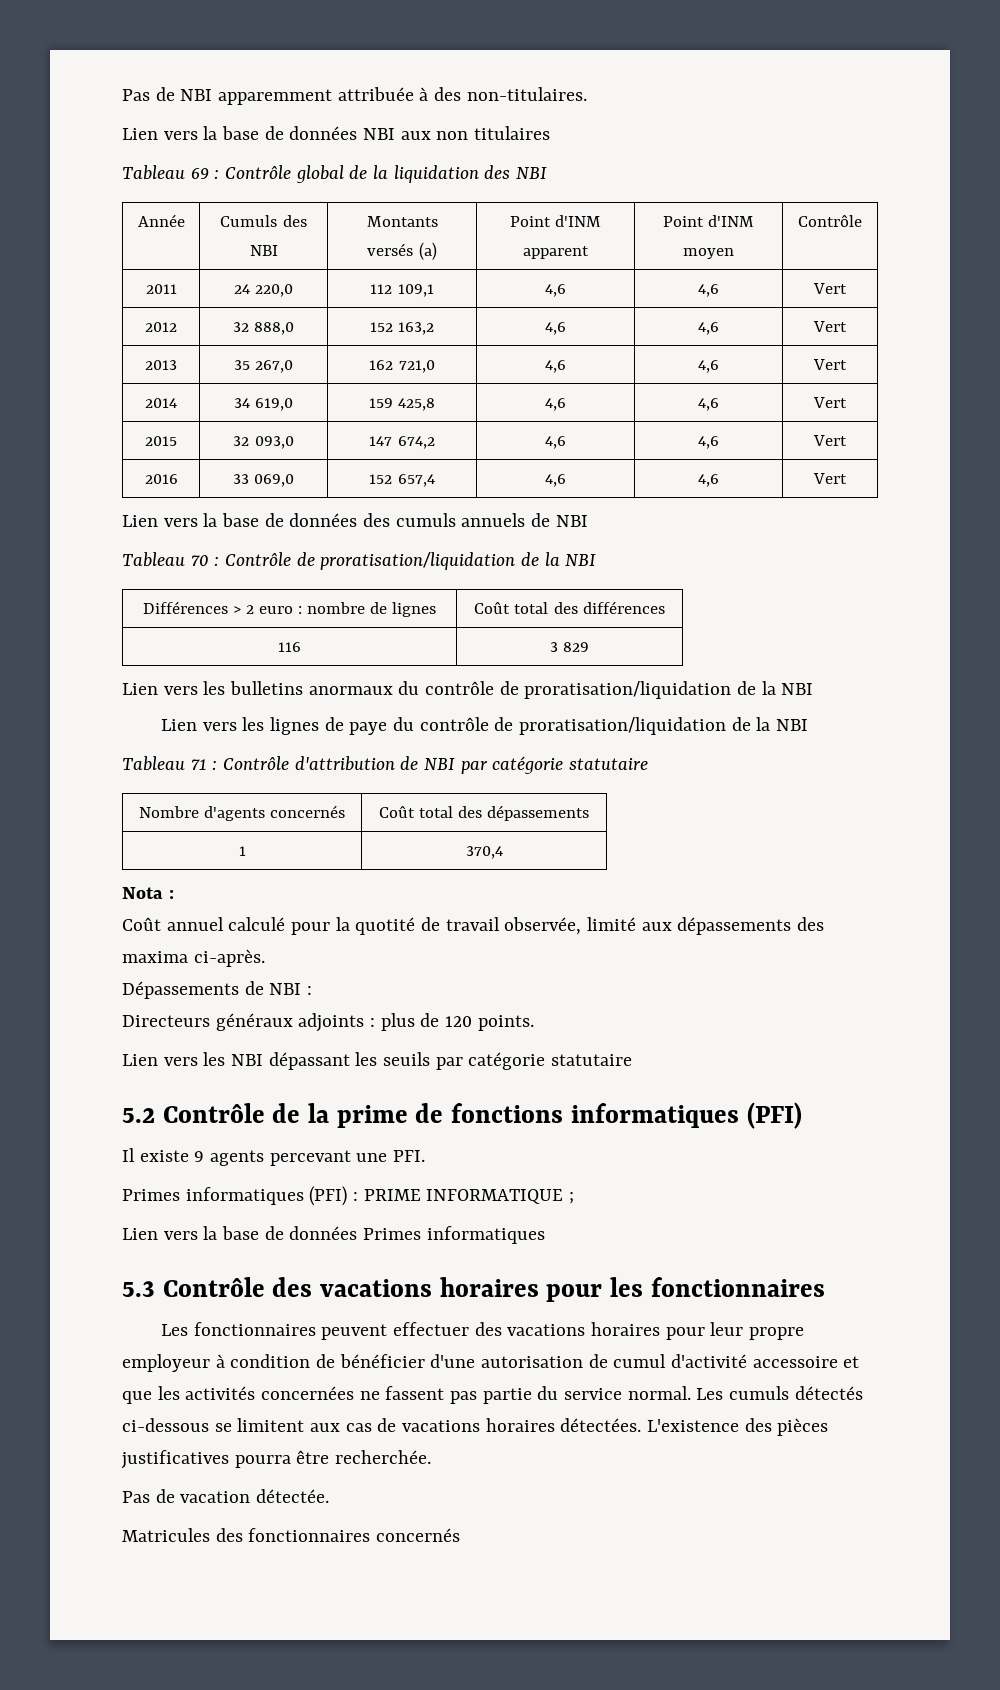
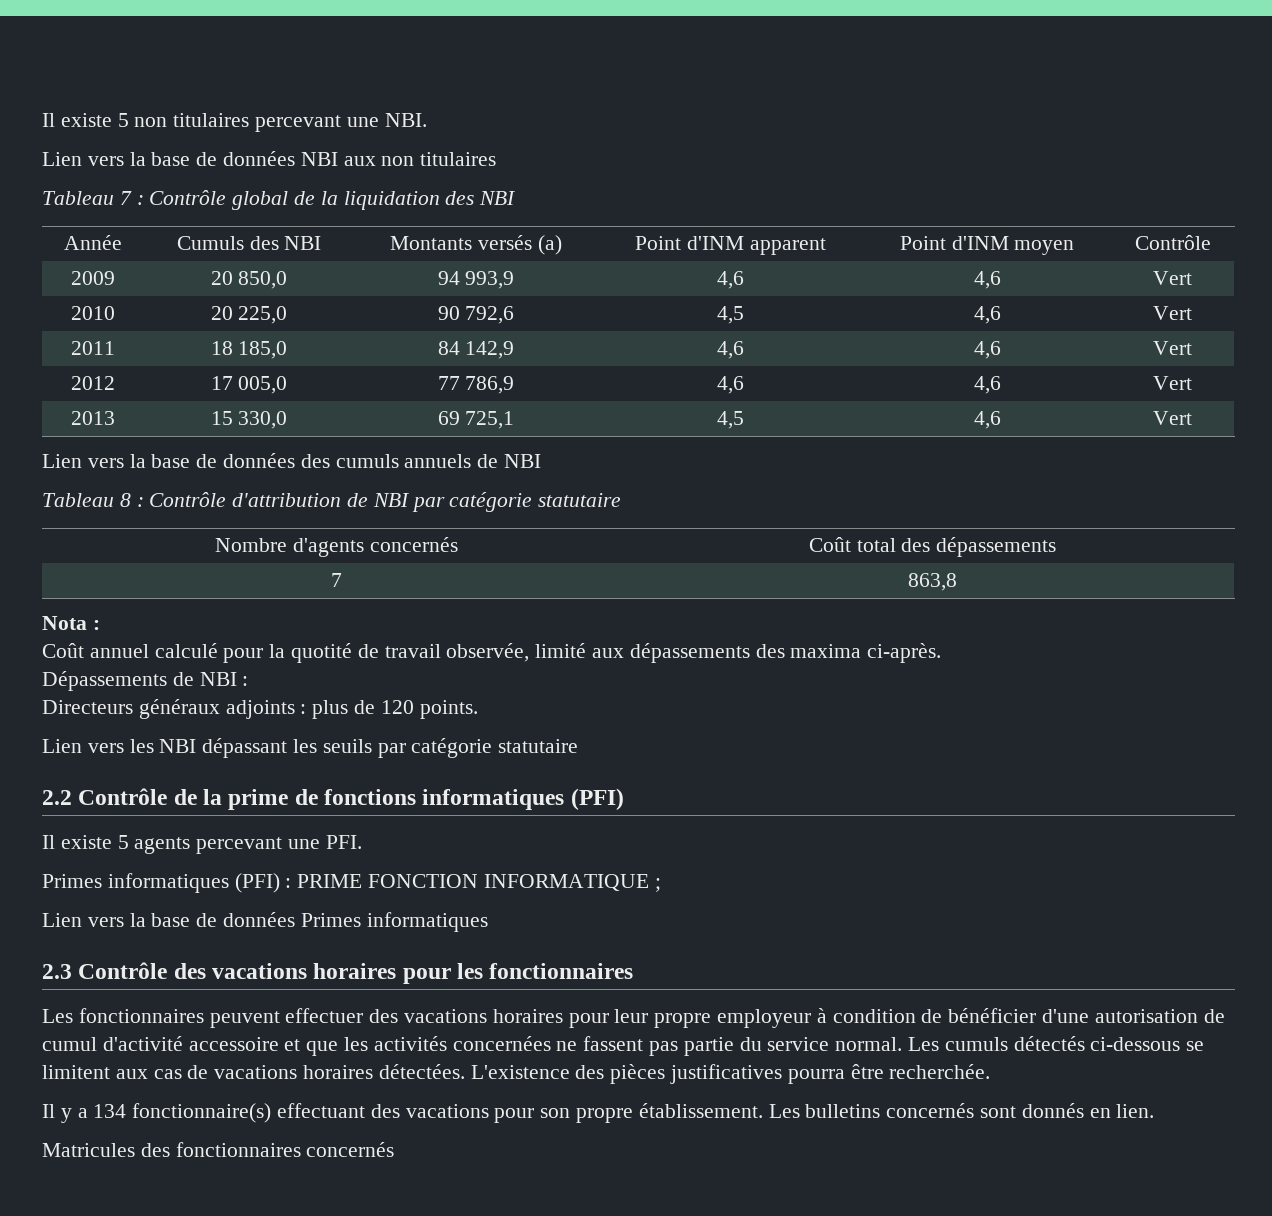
[122,87,587,105] Pas de NBI apparemment attribuée à des non-titulaires. -> [42,113,427,132] Il existe 5 non titulaires percevant une NBI.
[190,168,209,179] 69 -> [119,191,132,205] 7
[145,284,177,294] [233,284,294,297] [370,284,434,297] 2011 | 24 220,0 | 112 109,1 -> [71,271,115,285] [210,271,288,289] [437,271,515,289] [717,271,744,289] [973,271,1001,289] [1153,271,1192,285] [71,306,115,320] [210,306,288,324] [437,306,515,324] [717,306,744,324] [973,306,1001,324] [1153,306,1192,320] [71,341,115,355] [210,341,288,359] [437,341,515,359] 2009 | 20 850,0 | 94 993,9 | 4,6 | 4,6 | Vert // 2010 | 20 225,0 | 90 792,6 | 4,5 | 4,6 | Vert // 2011 | 18 185,0 | 84 142,9
[232,322,295,335] [369,322,435,335] 32 888,0 | 152 163,2 -> [210,376,288,394] [437,376,515,394] 17 005,0 | 77 786,9
[233,360,294,373] [369,360,435,373] [545,360,566,373] [698,360,719,373] [813,359,847,370] [145,398,177,408] [233,398,294,411] [368,398,436,411] [545,398,566,411] [698,398,719,411] [813,397,847,408] [145,436,177,446] [233,436,294,449] [369,436,435,449] [545,436,566,449] [698,436,719,449] [813,435,847,446] [144,474,178,484] [232,474,295,487] [369,474,435,487] [545,474,566,487] 35 267,0 | 162 721,0 | 4,6 | 4,6 | Vert // 2014 | 34 619,0 | 159 425,8 | 4,6 | 4,6 | Vert // 2015 | 32 093,0 | 147 674,2 | 4,6 | 4,6 | Vert // 2016 | 33 069,0 | 152 657,4 | 4,6 -> [210,411,288,429] [437,411,515,429] [717,411,744,429] 15 330,0 | 69 725,1 | 4,5
[190,552,597,570] [142,601,437,617] [474,601,665,614] [278,642,301,652] [549,642,590,652] [122,681,814,699] [160,717,809,735] [122,756,207,771] 70 : Contrôle de proratisation/liquidation de la NBI // Différences > 2 euro : nombre de lignes | Coût total des différences // 116 | 3 829 // Lien vers les bulletins anormaux du contrôle de proratisation/liquidation de la NBI // Lien vers les lignes de paye du contrôle de proratisation/liquidation de la NBI // Tableau 71 -> [119,493,131,507] 8
[238,846,246,856] [465,846,503,859] 1 | 370,4 -> [331,573,342,587] [908,573,957,591] 7 | 863,8
[122,1108,155,1123] 5.2 -> [42,790,72,805] 2.2
[194,1151,205,1162] 9 -> [117,835,129,849] 5
(421, 1195) none -> [368,874,479,888] FONCTION
[122,1281,155,1297] 5.3 -> [42,964,72,979] 2.3
[122,1489,330,1503] Pas de vacation détectée. -> [42,1103,1155,1123] Il y a 134 fonctionnaire(s) effectuant des vacations pour son propre établissement. Les bulletins concernés sont donnés en lien.

